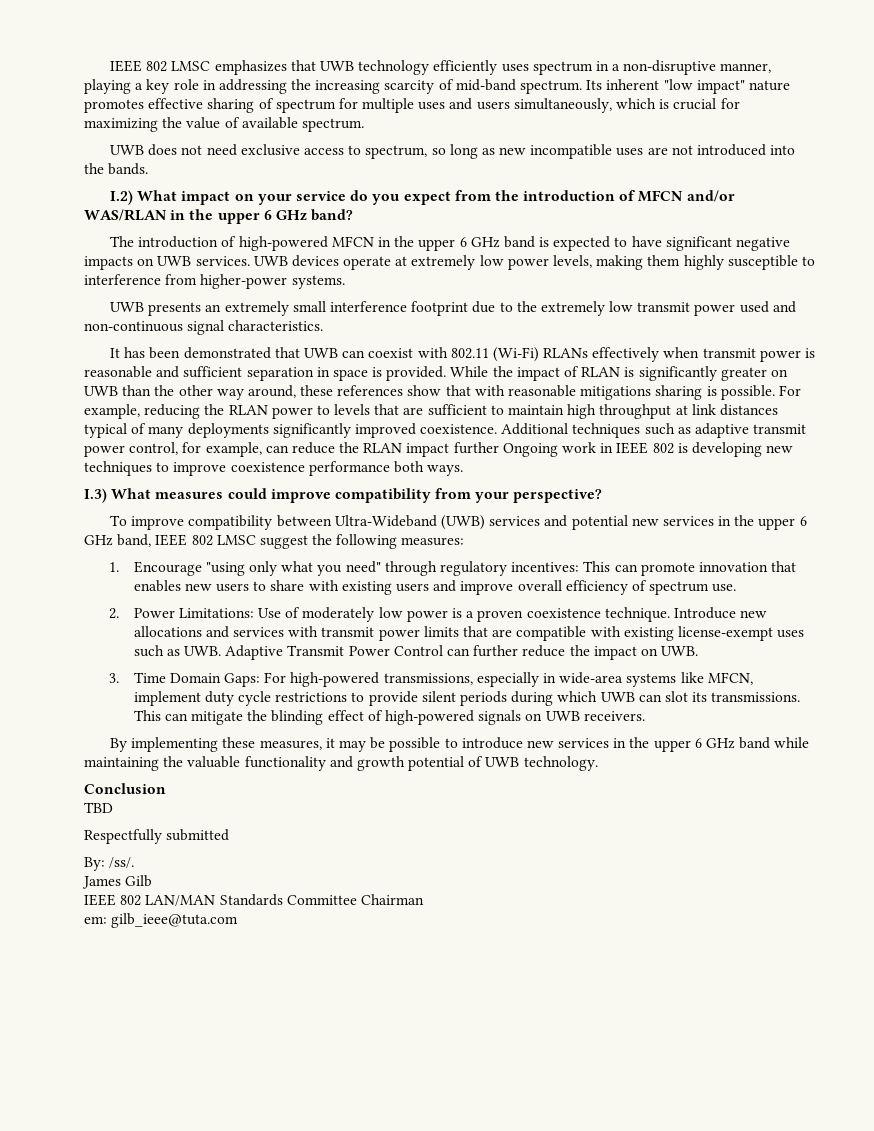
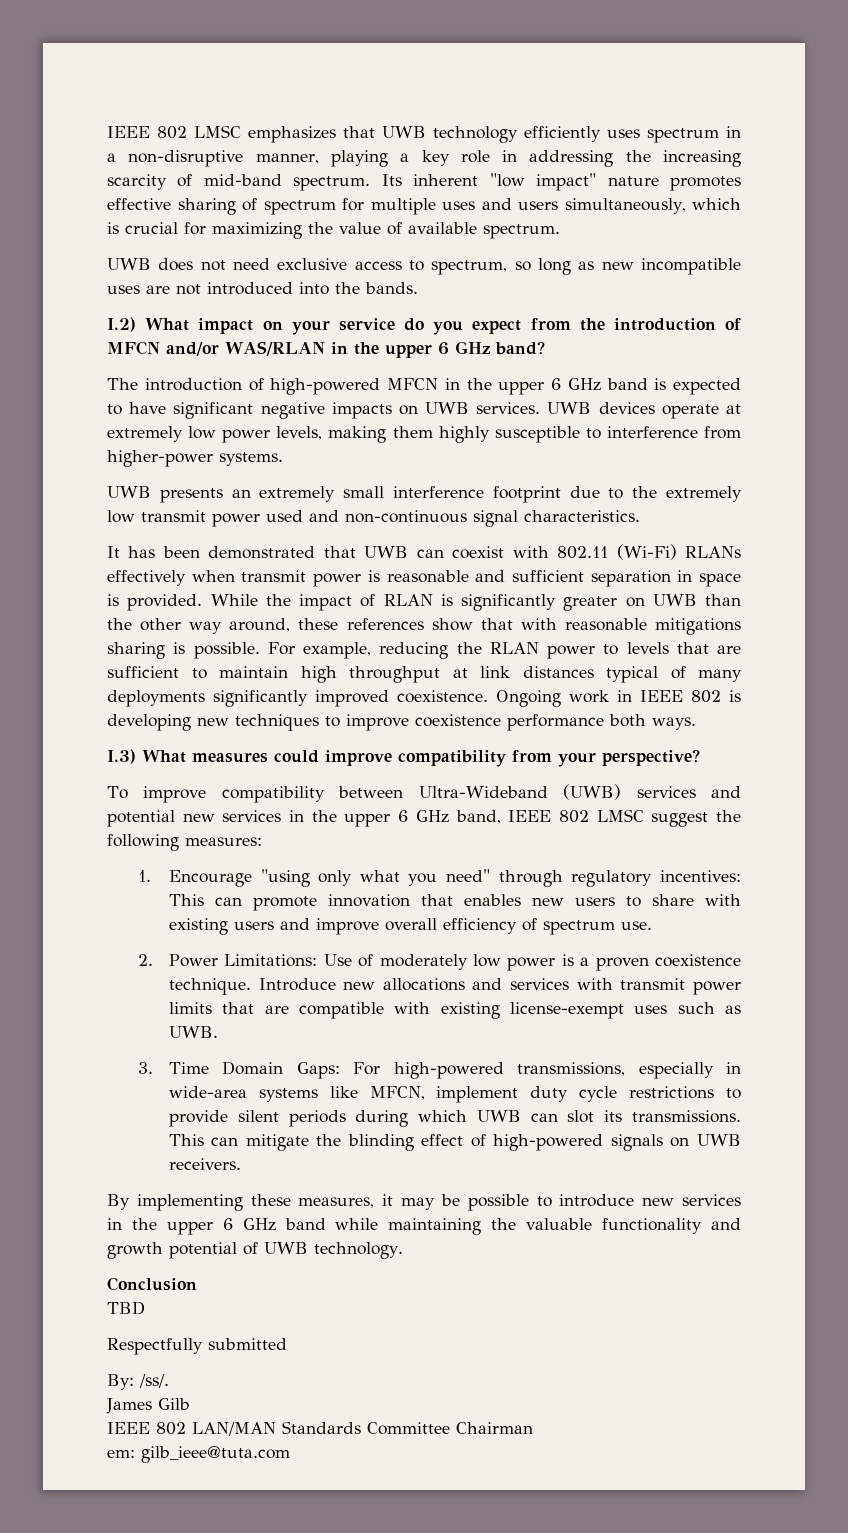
[501,423,807,438] [84,442,499,457] Additional techniques such as adaptive transmit power control, for example, can reduce the RLAN impact further -> (488, 696) none
[225,645,699,660] Adaptive Transmit Power Control can further reduce the impact on UWB. -> (218, 1032) none

